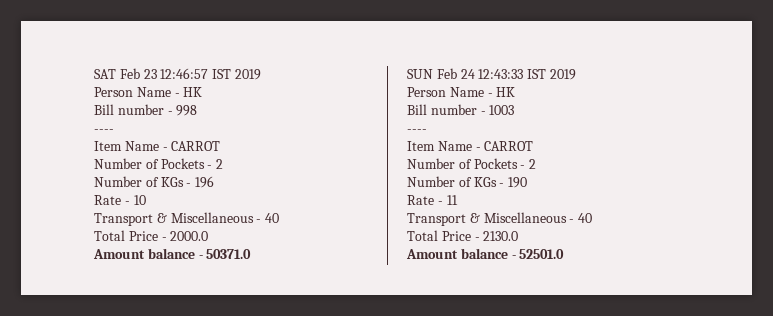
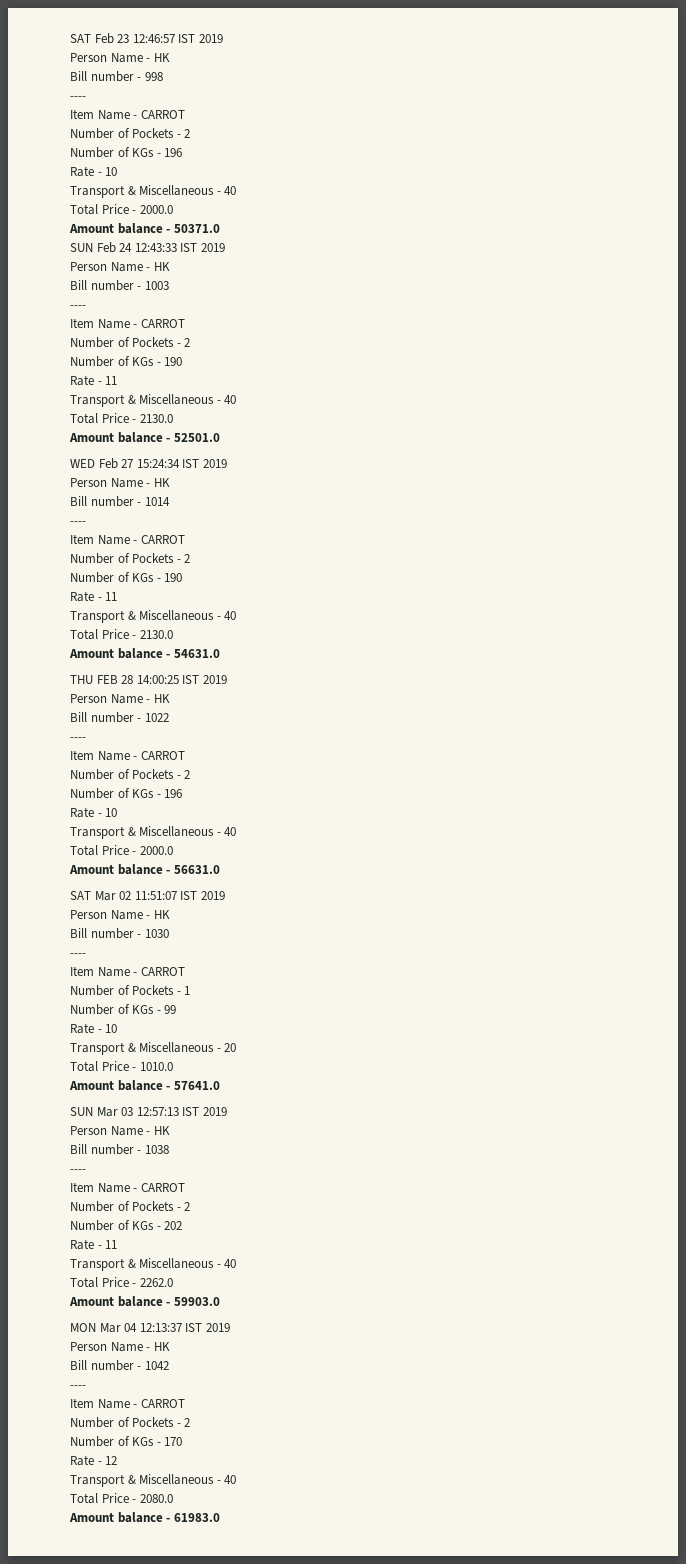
(565, 254) none -> [70,458,227,469] [70,478,170,488] [70,496,170,507] [70,521,86,525] [70,534,185,545] [70,553,191,564] [70,572,183,583] [70,591,118,602] [70,610,237,623] [70,629,173,640] [69,648,220,659] [70,675,227,684] [70,694,170,704] [70,712,169,723] [70,737,86,741] [70,750,185,761] [70,769,191,780] [70,788,183,799] [70,807,118,818] [70,826,237,839] [70,845,173,856] [69,864,220,875] [70,891,225,901] [70,910,170,920] [70,928,169,939] [70,953,86,957] [70,966,185,977] [70,985,191,996] [70,1004,177,1015] [70,1023,118,1034] [70,1042,237,1055] [70,1061,173,1072] [69,1080,220,1091] [70,1107,227,1117] [70,1126,170,1136] [70,1144,169,1155] [70,1169,86,1173] [70,1182,185,1193] [70,1201,191,1212] [70,1220,183,1231] [70,1239,118,1250] [70,1258,237,1271] [70,1277,173,1288] [69,1296,220,1307] [70,1323,230,1333] [70,1342,170,1352] [70,1360,169,1371] [70,1385,86,1389] [70,1398,185,1409] [70,1417,191,1428] [70,1436,183,1447] [70,1455,118,1466] [70,1474,237,1487] [70,1493,173,1504] [69,1512,220,1523] // WED Feb 27 15:24:34 IST 2019 // Person Name - HK // Bill number - 1014 // ---- // Item Name - CARROT // Number of Pockets - 2 // Number of KGs - 190 // Rate - 11 // Transport & Miscellaneous - 40 // Total Price - 2130.0 // Amount balance - 54631.0 // THU FEB 28 14:00:25 IST 2019 // Person Name - HK // Bill number - 1022 // ---- // Item Name - CARROT // Number of Pockets - 2 // Number of KGs - 196 // Rate - 10 // Transport & Miscellaneous - 40 // Total Price - 2000.0 // Amount balance - 56631.0 // SAT Mar 02 11:51:07 IST 2019 // Person Name - HK // Bill number - 1030 // ---- // Item Name - CARROT // Number of Pockets - 1 // Number of KGs - 99 // Rate - 10 // Transport & Miscellaneous - 20 // Total Price - 1010.0 // Amount balance - 57641.0 // SUN Mar 03 12:57:13 IST 2019 // Person Name - HK // Bill number - 1038 // ---- // Item Name - CARROT // Number of Pockets - 2 // Number of KGs - 202 // Rate - 11 // Transport & Miscellaneous - 40 // Total Price - 2262.0 // Amount balance - 59903.0 // MON Mar 04 12:13:37 IST 2019 // Person Name - HK // Bill number - 1042 // ---- // Item Name - CARROT // Number of Pockets - 2 // Number of KGs - 170 // Rate - 12 // Transport & Miscellaneous - 40 // Total Price - 2080.0 // Amount balance - 61983.0

